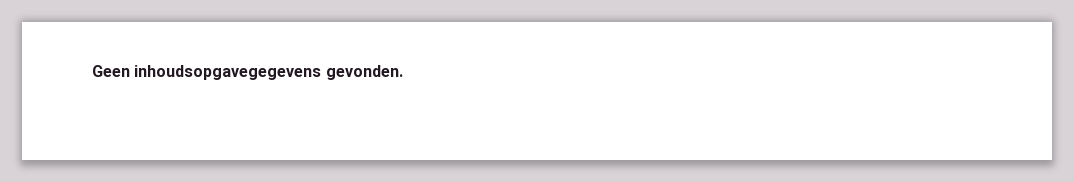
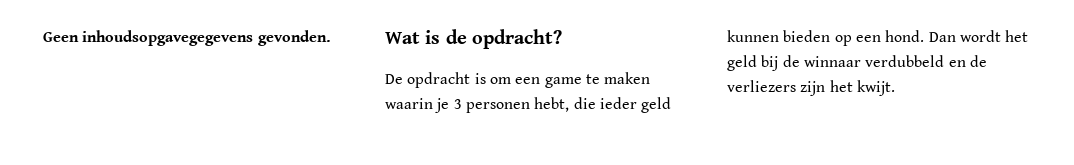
(403, 72) none -> [385,29,563,49] [385,72,651,88] [385,97,672,113] [727,30,1029,46] [727,55,987,71] [727,80,895,96] // Wat is de opdracht? // De opdracht is om een game te maken waarin je 3 personen hebt, die ieder geld kunnen bieden op een hond. Dan wordt het geld bij de winnaar verdubbeld en de verliezers zijn het kwijt.

